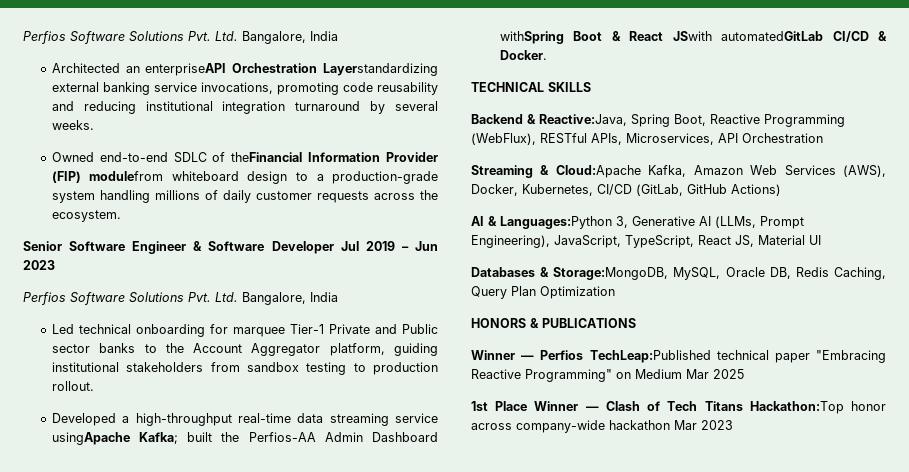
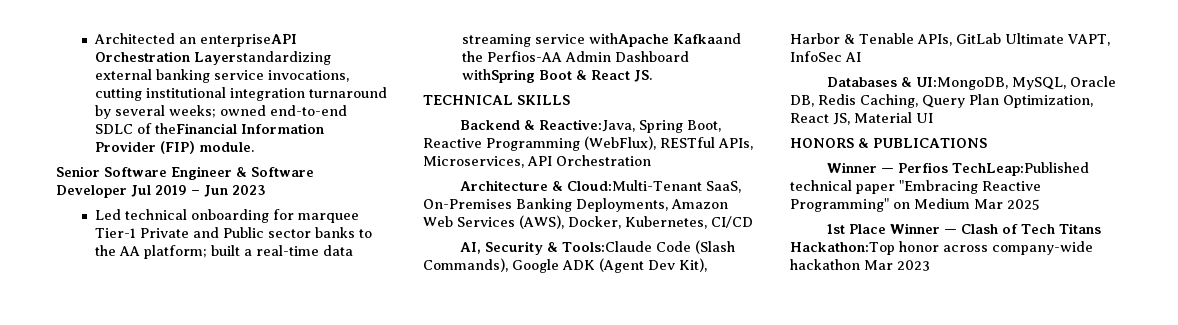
[23,31,338,44] Perfios Software Solutions Pvt. Ltd. Bangalore, India // -> (94, 38) none
[276,82,438,95] [51,101,136,114] promoting code reusability and reducing -> [95,88,143,101] cutting
[51,120,94,130] [51,152,94,162] weeks. // Owned -> [169,105,267,118] weeks; owned
[89,171,439,184] [51,190,439,203] [51,210,121,222] modulefrom whiteboard design to a production-grade system handling millions of daily customer requests across the ecosystem. -> [199,142,255,152] module.
[23,292,338,305] // Perfios Software Solutions Pvt. Ltd. Bangalore, India -> (266, 190) none
[193,343,439,356] [51,362,438,375] [51,381,94,391] [51,413,232,426] Account Aggregator platform, guiding institutional stakeholders from sandbox testing to production rollout. // Developed a high-throughput -> [119,245,253,259] AA platform; built a
[51,432,213,445] usingApache Kafka; built -> [589,33,742,47] withApache Kafkaand
[672,31,887,42] [499,50,547,60] JSwith automatedGitLab CI/CD & Docker. -> [634,70,653,82] JS.
[471,165,687,178] Streaming & Cloud:Apache Kafka, -> [459,180,741,193] [423,198,668,212] Architecture & Cloud:Multi-Tenant SaaS, On-Premises Banking Deployments,
[636,184,781,196] [471,216,804,229] [471,235,821,248] (GitLab, GitHub Actions) // AI & Languages:Python 3, Generative AI (LLMs, Prompt Engineering), JavaScript, TypeScript, React JS, Material UI -> [459,240,735,255] [423,258,707,273] [790,33,1110,46] [790,51,861,62] // AI, Security & Tools:Claude Code (Slash Commands), Google ADK (Agent Dev Kit), Harbor & Tenable APIs, GitLab Ultimate VAPT, InfoSec AI
[553,267,669,280] Storage:MongoDB, -> [915,77,1008,90] UI:MongoDB,
[540,286,615,299] Optimization -> [1003,95,1093,108] [790,112,933,125] Optimization, React JS, Material UI

